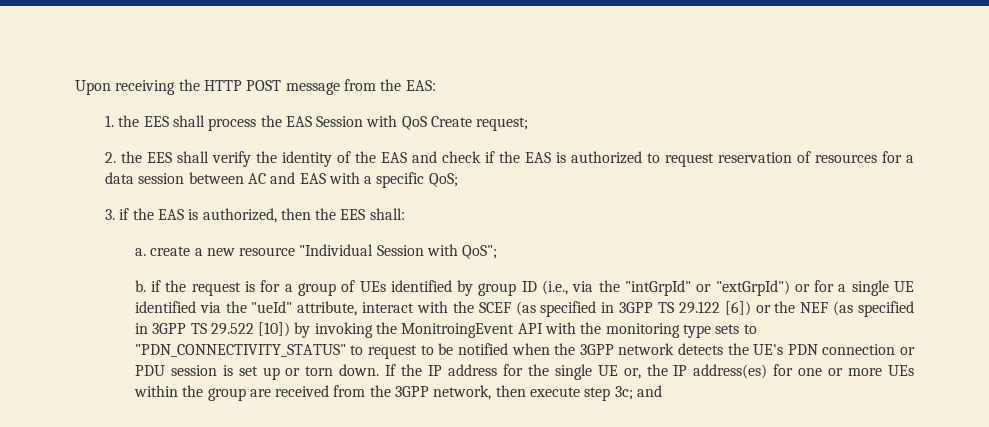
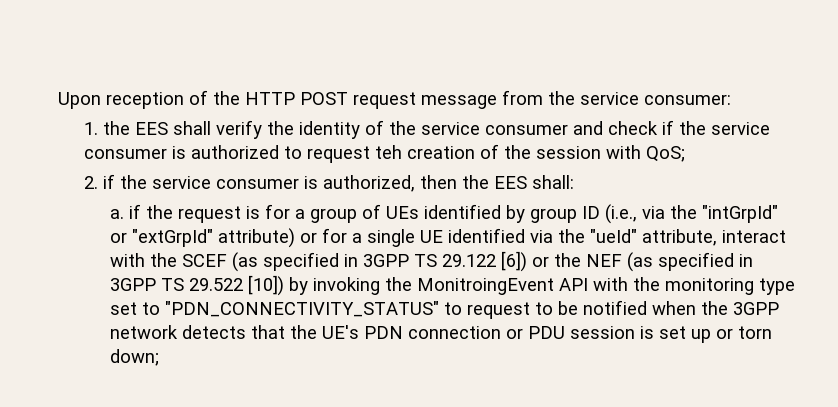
[115,80,176,95] receiving -> [106,90,208,109] reception of
(282, 85) none -> [353,92,416,109] request
[405,80,436,91] EAS: -> [580,92,731,105] service consumer:
[208,115,529,131] [104,151,209,163] process the EAS Session with QoS Create request; // 2. the EES shall -> (211, 128) none
[380,152,407,163] EAS -> [420,122,568,135] service consumer
[524,152,551,163] EAS -> [710,122,770,135] [83,148,167,159] service consumer
[717,151,915,163] [104,172,425,188] reservation of resources for a data session between AC and EAS with a specific -> [374,144,641,159] teh creation of the session with
[104,208,184,220] 3. if the EAS -> [83,174,299,189] 2. if the service consumer
[150,244,498,259] [134,280,146,292] create a new resource "Individual Session with QoS"; // b. -> (124, 214) none
[715,280,790,296] "extGrpId") -> [131,228,295,248] "extGrpId" attribute)
[715,324,740,334] sets -> [109,302,137,315] set
(723, 349) none -> [250,325,285,339] that
[339,364,915,380] [133,385,663,401] down. If the IP address for the single UE or, the IP address(es) for one or more UEs within the group are received from the 3GPP network, then execute step 3c; and -> [109,349,159,366] down;

